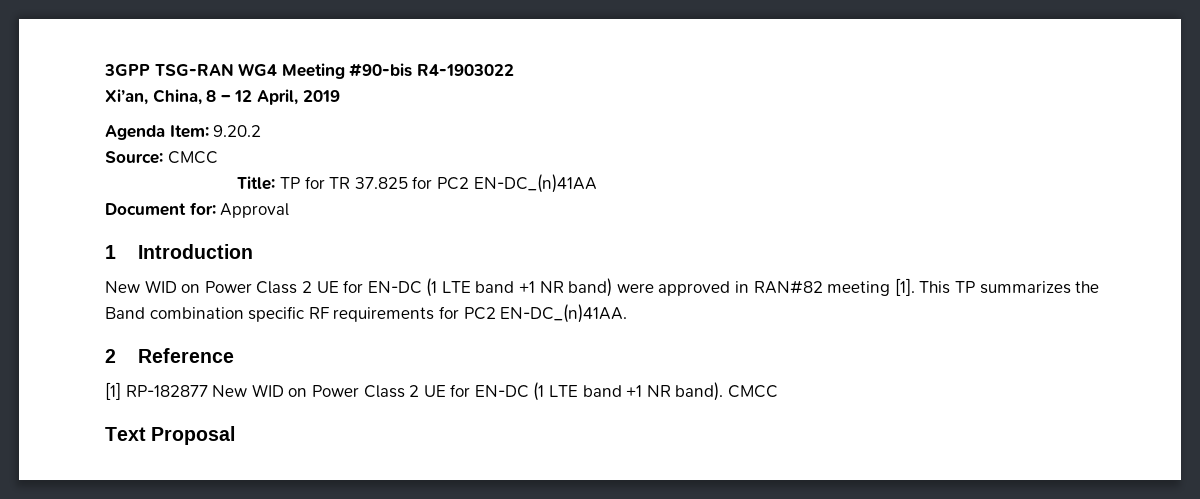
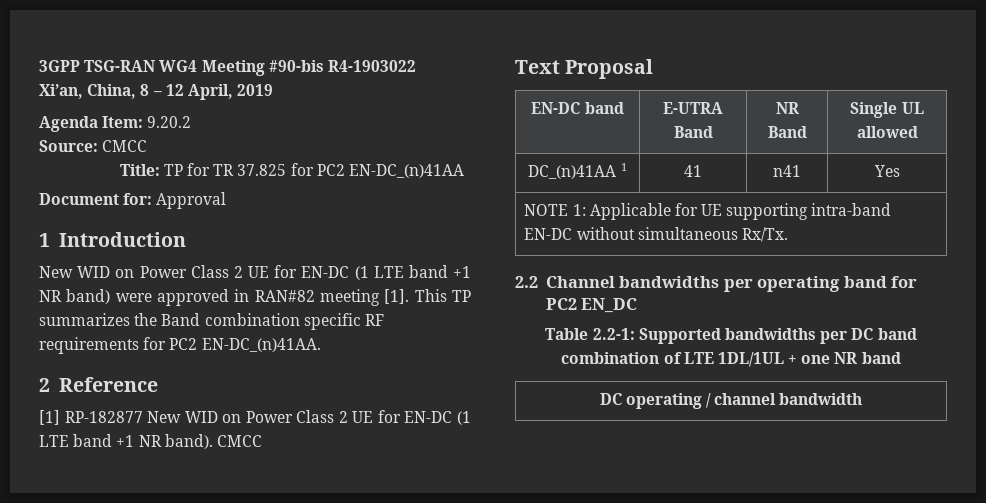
(236, 435) none -> [531,102,624,114] [663,102,723,114] [673,126,713,138] [775,102,800,114] [767,126,807,138] [850,102,924,118] [856,126,918,138] [528,163,627,179] [684,165,702,177] [773,165,801,177] [873,165,900,177] [524,203,892,220] [524,227,788,242] [515,276,918,292] [545,298,638,313] [545,328,917,344] [561,352,901,367] [599,393,863,409] // EN-DC band | E-UTRA Band | NR Band | Single UL allowed // DC_(n)41AA 1 | 41 | n41 | Yes // NOTE 1: Applicable for UE supporting intra-band EN-DC without simultaneous Rx/Tx. // 2.2 Channel bandwidths per operating band for PC2 EN_DC // Table 2.2-1: Supported bandwidths per DC band combination of LTE 1DL/1UL + one NR band // DC operating / channel bandwidth

